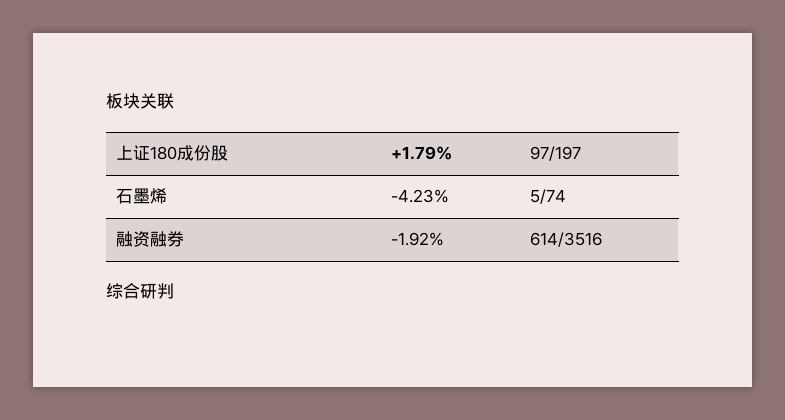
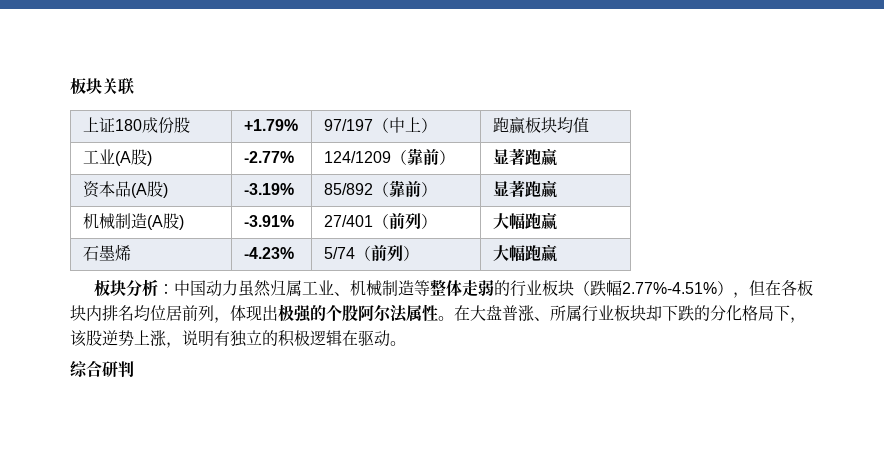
[116,188,168,204] [391,189,450,203] [530,189,567,204] [116,231,185,247] [391,232,445,246] [530,232,603,247] // 石墨烯 | -4.23% | 5/74 // 融资融券 | -1.92% | 614/3516 -> [372,117,437,133] [492,117,589,134] [82,149,152,166] [243,151,294,163] [323,148,455,166] [492,148,557,166] [82,181,168,198] [243,183,294,195] [323,180,437,198] [492,180,557,198] [82,213,184,230] [243,215,294,227] [323,213,437,230] [492,212,557,230] [82,244,131,261] [243,247,294,259] [323,245,419,262] [492,244,557,262] [93,279,813,298] [70,304,806,323] [70,330,406,348] （中上） | 跑赢板块均值 // 工业(A股) | -2.77% | 124/1209（靠前） | 显著跑赢 // 资本品(A股) | -3.19% | 85/892（靠前） | 显著跑赢 // 机械制造(A股) | -3.91% | 27/401（前列） | 大幅跑赢 // 石墨烯 | -4.23% | 5/74（前列） | 大幅跑赢 // 板块分析：中国动力虽然归属工业、机械制造等整体走弱的行业板块（跌幅2.77%-4.51%），但在各板块内排名均位居前列，体现出极强的个股阿尔法属性。在大盘普涨、所属行业板块却下跌的分化格局下，该股逆势上涨，说明有独立的积极逻辑在驱动。

